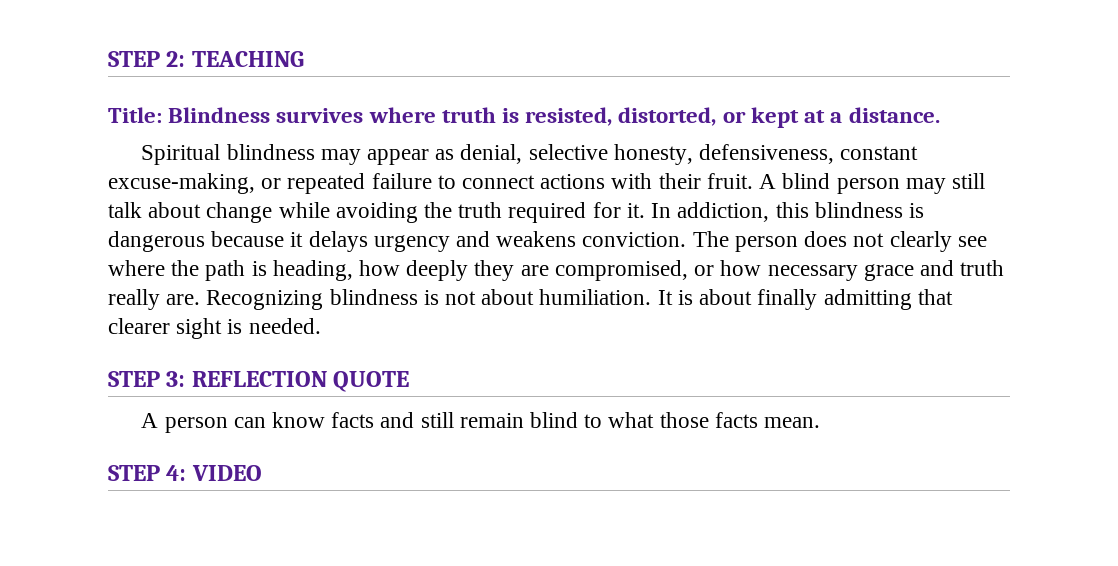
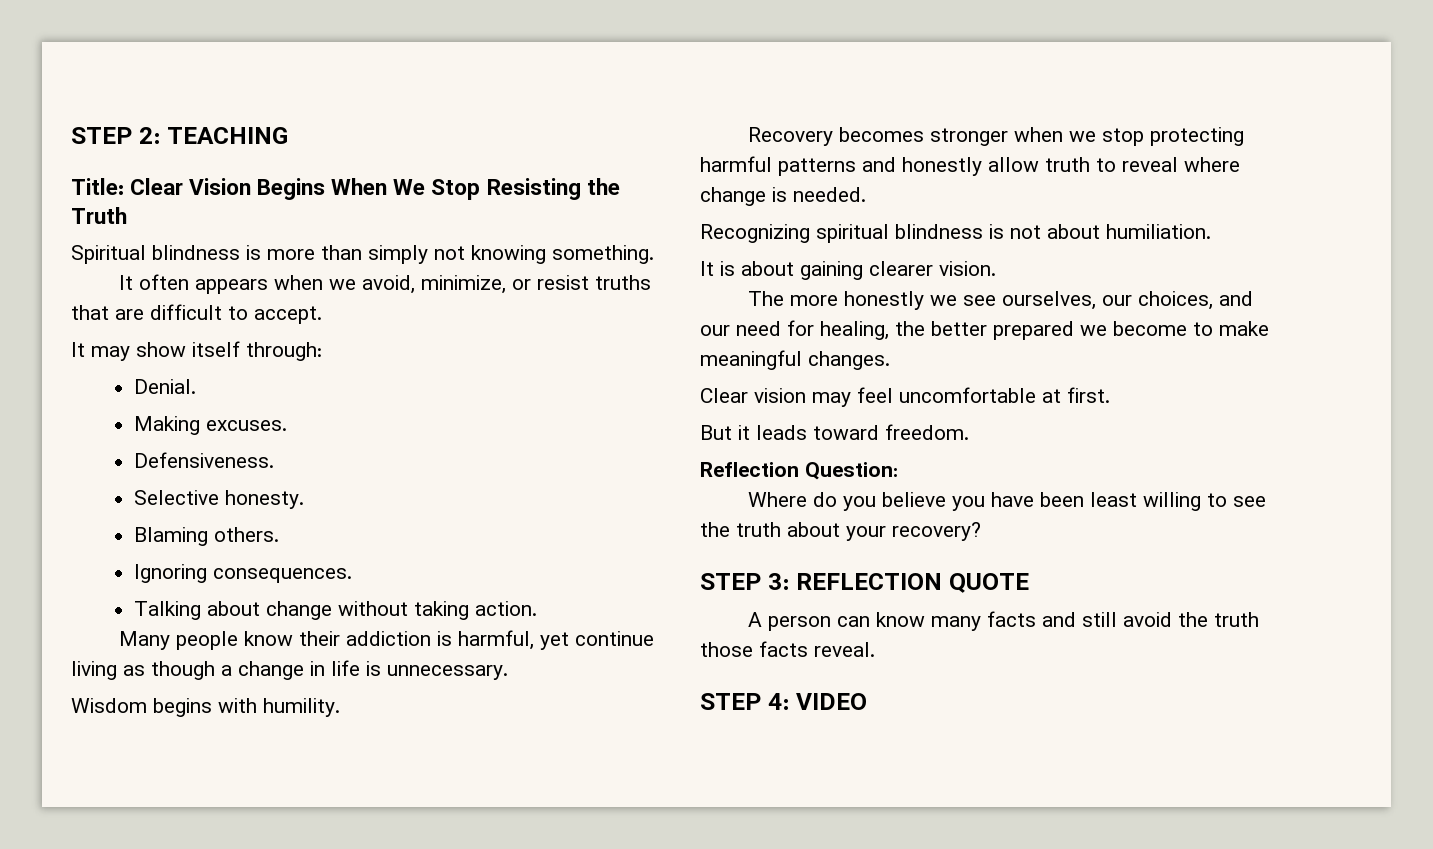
[168,107,940,128] [141,144,919,165] [108,173,985,194] [108,202,924,223] [108,231,987,252] [108,260,1005,281] [108,289,324,310] Blindness survives where truth is resisted, distorted, or kept at a distance. // Spiritual blindness may appear as denial, selective honesty, defensiveness, constant excuse-making, or repeated failure to connect actions with their fruit. A blind person may still talk about change while avoiding the truth required for it. In addiction, this blindness is dangerous because it delays urgency and weakens conviction. The person does not clearly see where the path is heading, how deeply they are compromised, or how necessary grace and truth really are. Recognizing -> [130,178,620,200] [71,207,127,224] [71,245,654,264] [118,274,651,294] [71,304,322,324] [71,341,322,361] [134,379,197,394] [134,416,288,435] [134,452,275,468] [134,490,305,509] [134,527,280,546] [134,564,353,583] [134,601,538,620] [118,630,654,650] [71,660,508,680] [71,698,340,717] [747,127,1244,146] [700,156,1240,176] [700,187,866,206] [700,224,889,243] Clear Vision Begins When We Stop Resisting the Truth // Spiritual blindness is more than simply not knowing something. // It often appears when we avoid, minimize, or resist truths that are difficult to accept. // It may show itself through: // Denial. // Making excuses. // Defensiveness. // Selective honesty. // Blaming others. // Ignoring consequences. // Talking about change without taking action. // Many people know their addiction is harmful, yet continue living as though a change in life is unnecessary. // Wisdom begins with humility. // Recovery becomes stronger when we stop protecting harmful patterns and honestly allow truth to reveal where change is needed. // Recognizing spiritual
(652, 297) none -> (1211, 231) //
[757,289,953,310] [108,318,321,339] finally admitting that clearer sight is needed. -> [800,261,996,280] [747,291,1253,310] [700,320,1269,340] [700,350,890,370] [700,387,1110,407] [700,424,969,440] [700,462,898,480] [747,492,1266,511] [700,522,981,541] gaining clearer vision. // The more honestly we see ourselves, our choices, and our need for healing, the better prepared we become to make meaningful changes. // Clear vision may feel uncomfortable at first. // But it leads toward freedom. // Reflection Question: // Where do you believe you have been least willing to see the truth about your recovery?
(325, 420) none -> [930,616,981,631] many
[459,412,655,428] remain blind to what -> [1122,612,1259,627] avoid the truth
[764,417,821,428] mean. -> [814,642,875,657] reveal.

